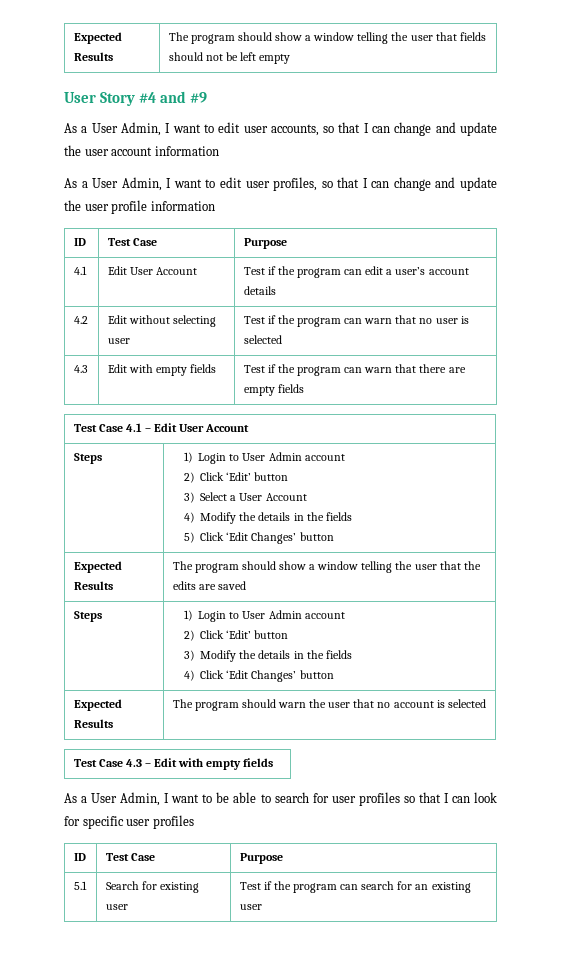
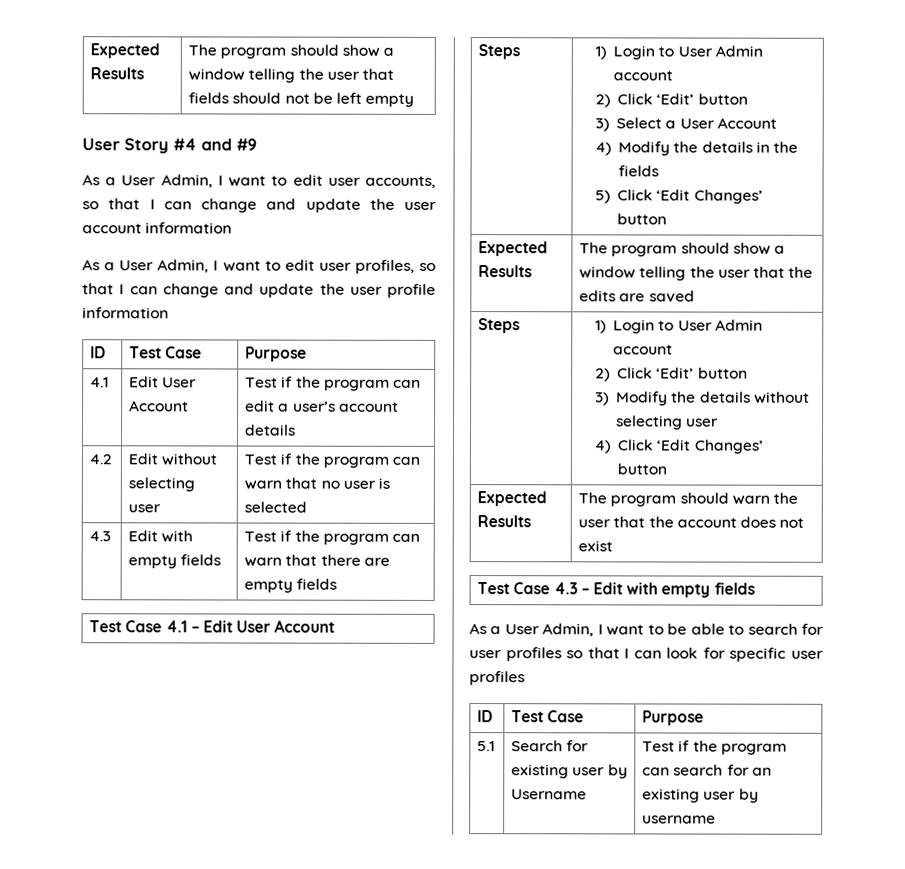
[293,650,352,659] in the fields -> [753,391,810,404] [616,415,720,430] without selecting user
[377,699,486,708] no account is selected -> [648,516,805,528] [578,540,614,552] the account does not exist
(128, 907) none -> [607,764,628,779] [511,789,588,800] by Username
(262, 907) none -> [738,788,759,803] [642,815,717,824] by username

